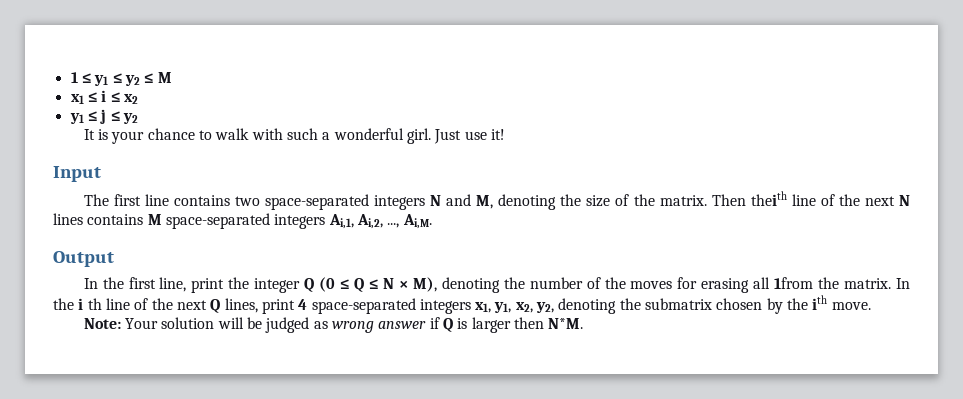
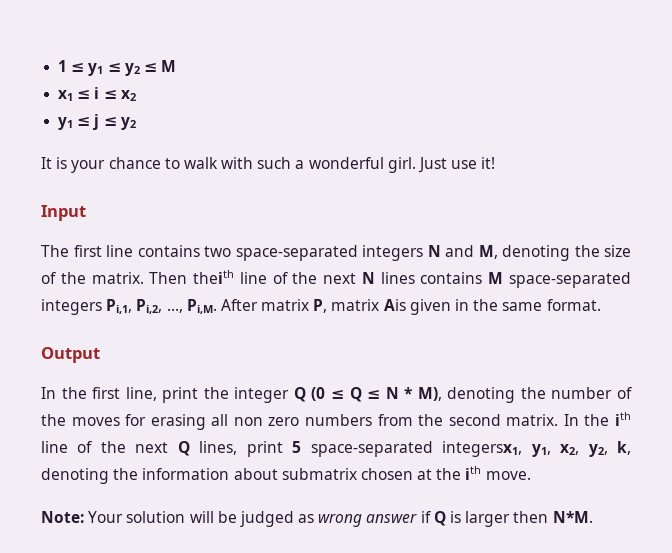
[328,214,432,229] Ai,1, Ai,2, ..., Ai,M. -> [106,299,601,315] Pi,1, Pi,2, ..., Pi,M. After matrix P, matrix Ais given in the same format.
[398,280,408,289] × -> [404,387,413,399] *
[774,277,840,289] 1from the -> [233,414,501,426] non zero numbers from the second
[78,298,102,310] i th -> [614,412,631,426] ith
[298,298,492,314] 4 space-separated integers x1, -> [292,441,523,457] 5 space-separated integersx1,
[558,298,641,314] denoting the -> [617,441,631,455] [41,468,278,484] k, denoting the information about
[766,298,783,314] by -> [417,469,433,480] at

